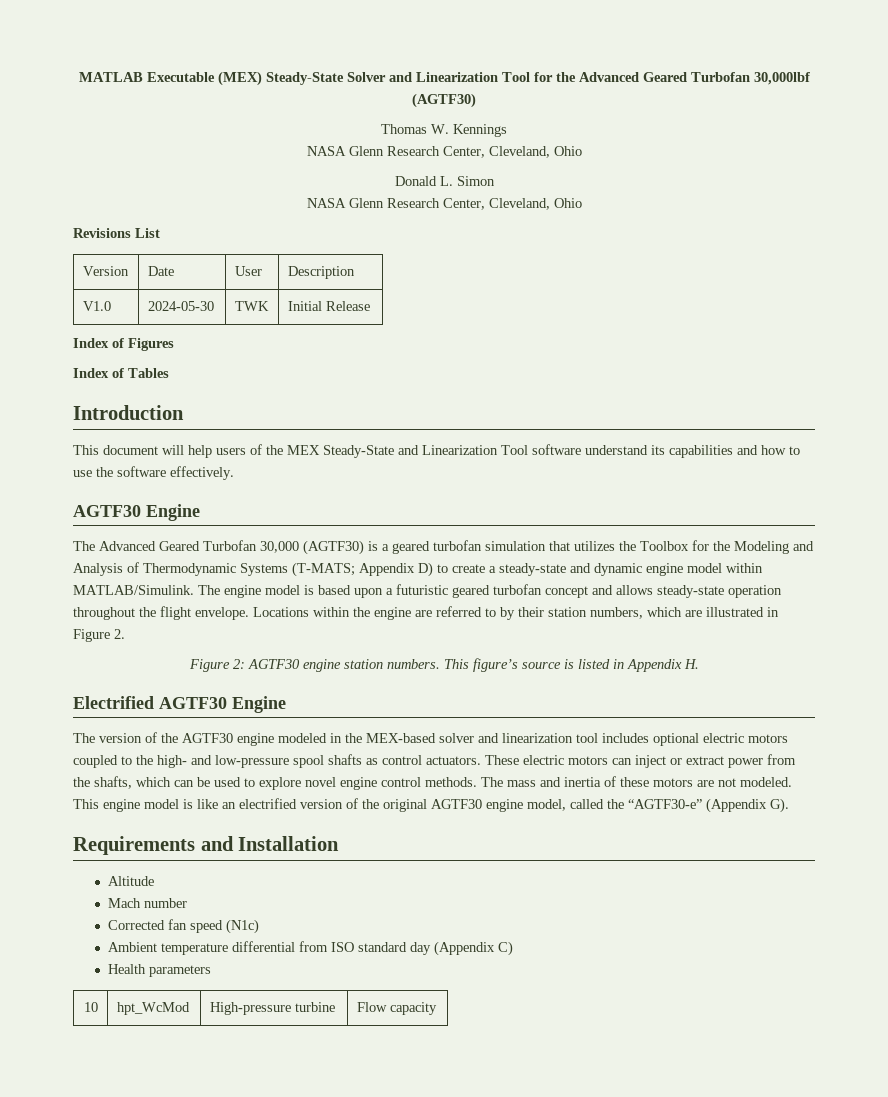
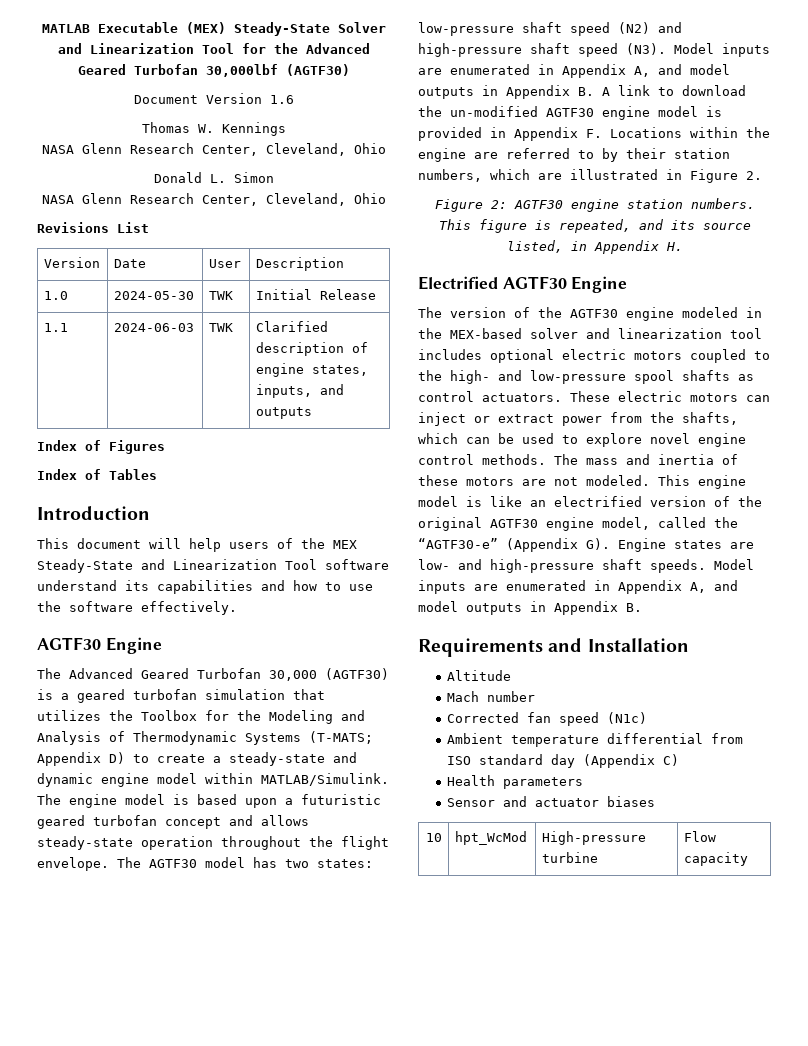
(476, 100) none -> [133,93,294,104] // Document Version 1.6
[82,301,111,311] V1.0 -> [43,291,68,300] 1.0
(370, 306) none -> [43,323,68,332] [113,323,194,332] [208,323,233,332] [255,321,328,332] [255,342,368,356] [255,363,368,377] [255,384,344,398] [255,407,312,419] // 1.1 | 2024-06-03 | TWK | Clarified description of engine states, inputs, and outputs
(249, 613) none -> [117,857,373,868] [418,22,682,36] [418,43,770,57] [418,64,730,78] [418,85,746,99] [418,106,722,120] [418,127,602,141] The AGTF30 model has two states: low-pressure shaft speed (N2) and high-pressure shaft speed (N3). Model inputs are enumerated in Appendix A, and model outputs in Appendix B. A link to download the un-modified AGTF30 engine model is provided in Appendix F.
[472,658,610,672] figure’s source is listed -> [478,219,751,233] [506,240,563,253] figure is repeated, and its source listed,
(789, 805) none -> [618,538,754,552] [418,559,754,573] [418,580,738,594] [418,601,642,615] Engine states are low- and high-pressure shaft speeds. Model inputs are enumerated in Appendix A, and model outputs in Appendix B.
(212, 971) none -> [447,796,656,807] // Sensor and actuator biases

